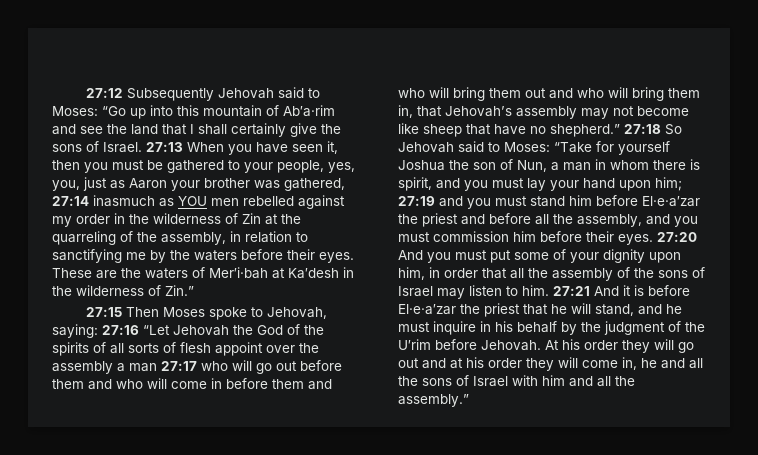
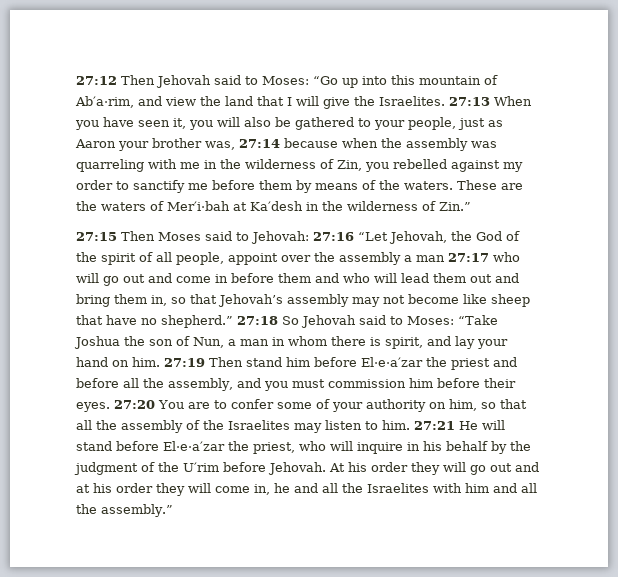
[126,88,214,101] Subsequently -> [121,75,155,85] Then
[283,105,335,117] [52,124,103,135] Ab′a·rim and see -> [75,96,196,108] Ab′a·rim, and view
[198,123,341,137] [52,141,142,153] shall certainly give the sons of Israel. -> [296,96,445,109] will give the Israelites.
[52,160,144,173] then you must -> [189,117,271,130] you will also
[328,162,355,173] [52,180,80,191] yes, you, -> (456, 123) none
[254,178,345,191] [52,195,345,209] [52,213,301,227] [52,231,308,245] [52,249,354,263] was gathered, 27:14 inasmuch as YOU men rebelled against my order in the wilderness of Zin at the quarreling of the assembly, in relation to sanctifying me by the waters before their eyes. -> [205,138,497,151] [76,159,523,172] [76,180,453,193] was, 27:14 because when the assembly was quarreling with me in the wilderness of Zin, you rebelled against my order to sanctify me before them by means of the waters.
[208,307,327,320] [52,324,98,338] spoke to Jehovah, saying: -> [205,231,309,244] said to Jehovah:
[173,325,229,336] Jehovah -> [389,231,447,244] Jehovah,
[52,342,89,356] spirits -> [101,253,136,265] spirit
[128,342,211,353] sorts of flesh -> [176,252,224,265] people,
[300,360,342,371] [52,378,167,390] before them and who will -> [148,273,172,283] and
[453,87,485,101] bring -> [401,273,429,283] lead
[577,87,628,98] who will -> (519, 278) none
(413, 111) none -> [171,297,186,304] so
[596,141,670,155] for yourself -> (498, 320) none
[464,178,524,191] you must -> (451, 341) none
[619,177,682,191] [398,196,527,209] upon him; 27:19 and you must -> [112,357,243,367] on him. 27:19 Then
[398,249,681,263] [398,267,478,280] And you must put some of your dignity upon him, in order -> [158,399,496,412] You are to confer some of your authority on him, so
[658,267,705,278] [398,286,433,297] sons of Israel -> [228,420,290,430] Israelites
[594,285,690,296] [398,303,682,317] [398,322,430,332] And it is before El·e·a′zar the priest that he will stand, and he must -> [459,420,505,430] [76,441,353,454] He will stand before El·e·a′zar the priest, who will
[422,375,508,387] sons of Israel -> [367,483,429,493] Israelites

